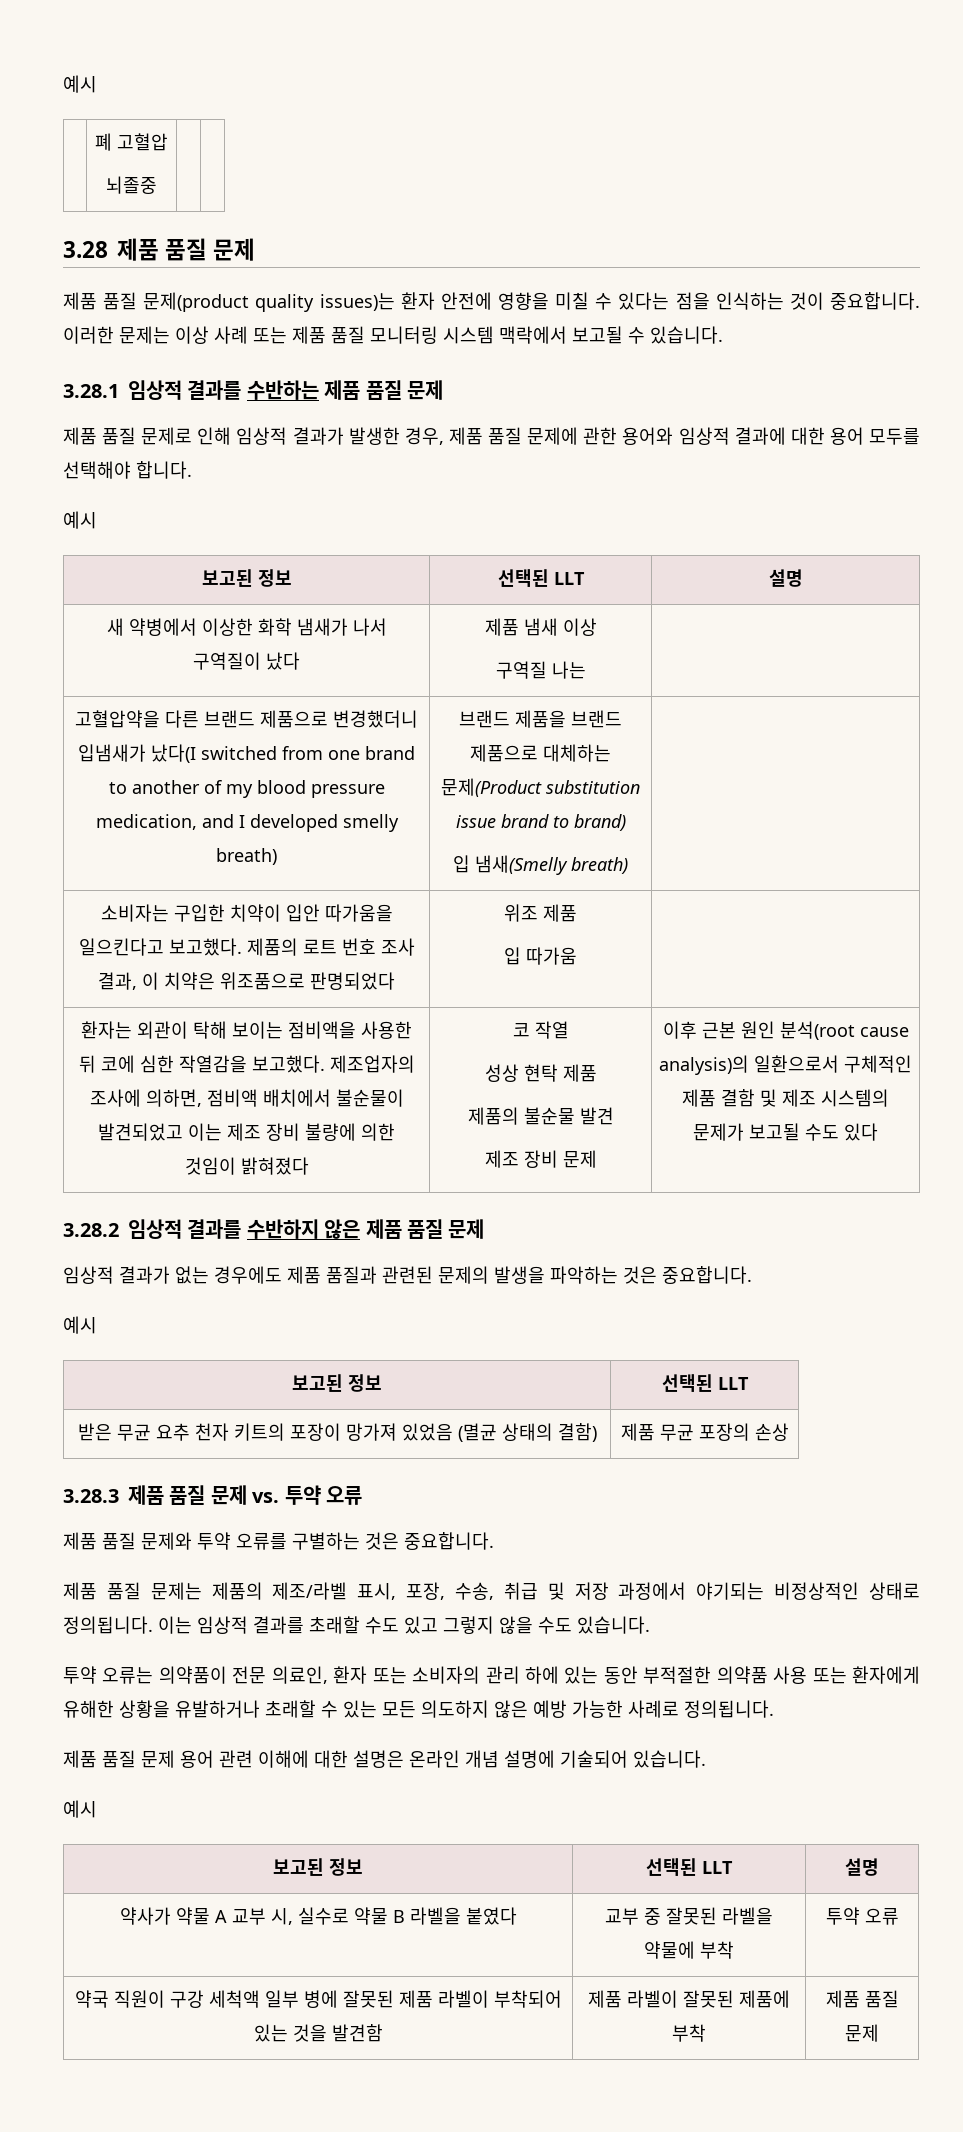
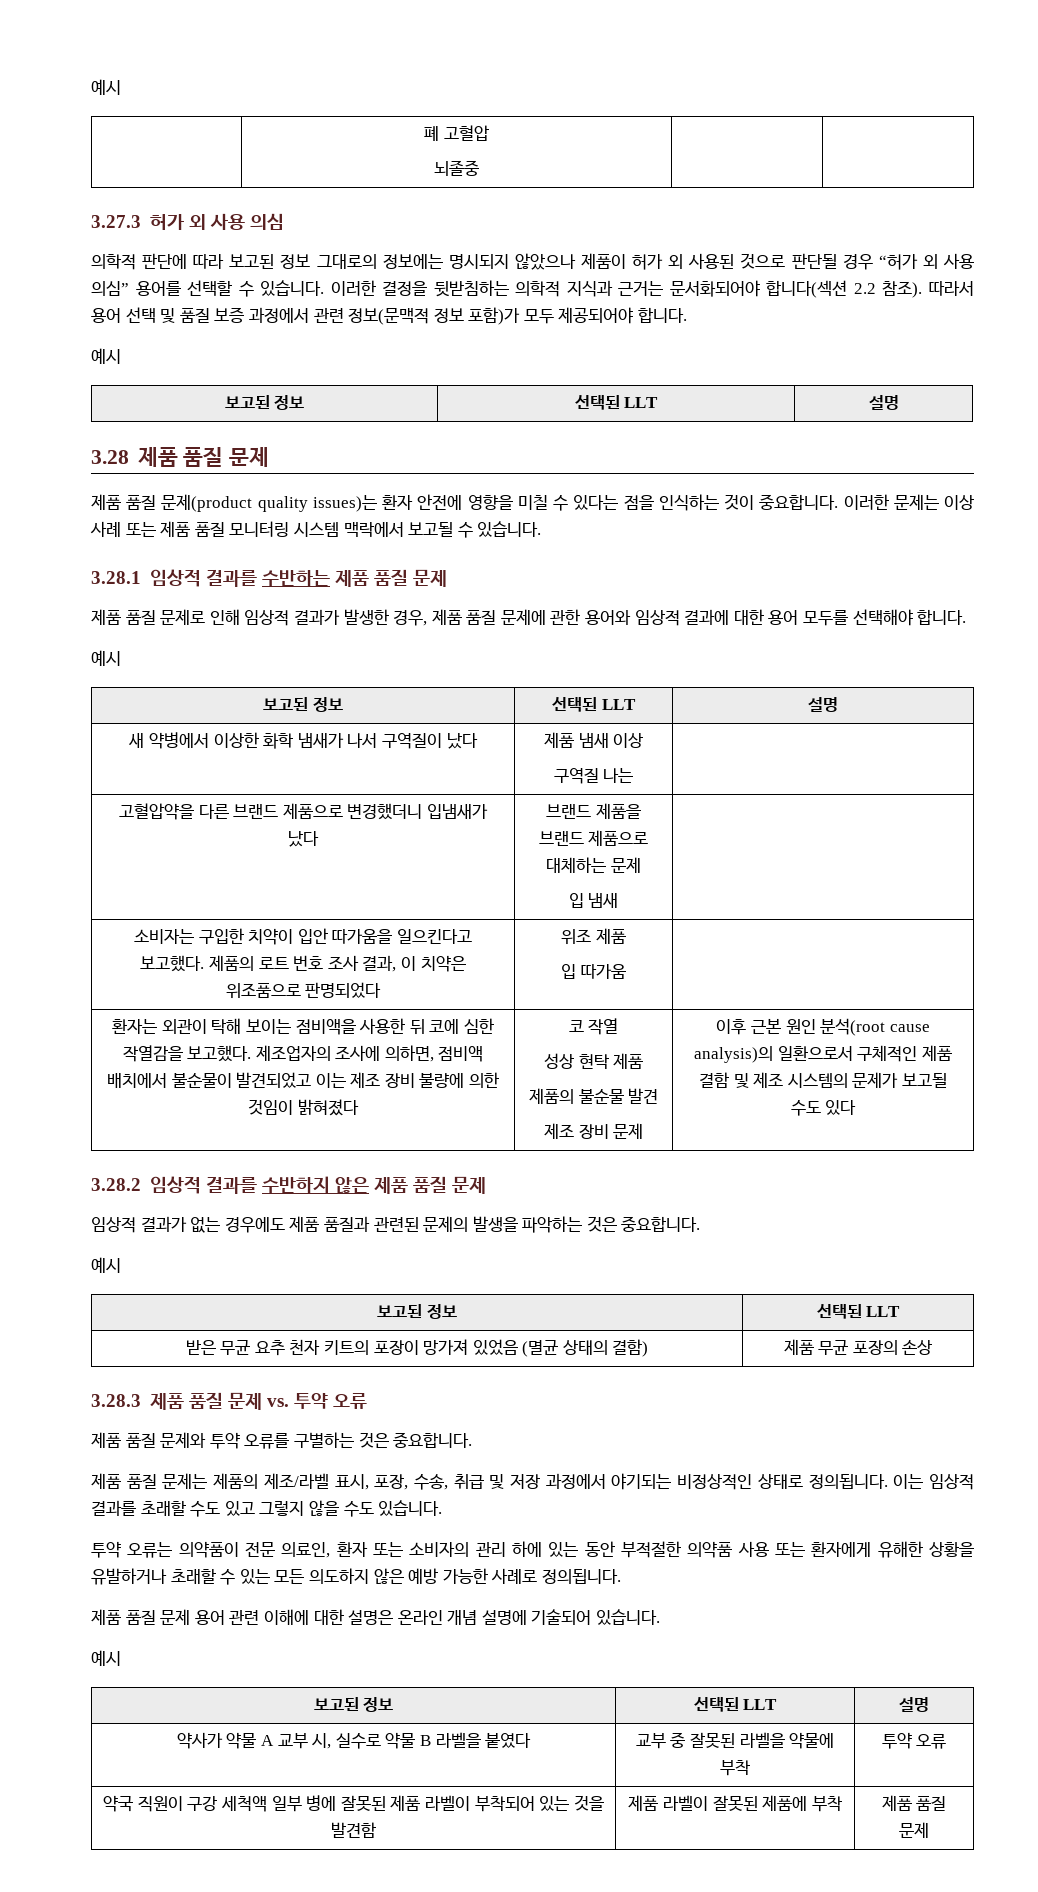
(157, 185) none -> [91,213,284,230] [91,253,974,270] [91,280,974,298] [91,307,688,325] [91,348,121,364] [224,395,305,410] [574,395,659,410] [868,395,899,410] // 3.27.3 허가 외 사용 의심 // 의학적 판단에 따라 보고된 정보 그대로의 정보에는 명시되지 않았으나 제품이 허가 외 사용된 것으로 판단될 경우 “허가 외 사용 의심” 용어를 선택할 수 있습니다. 이러한 결정을 뒷받침하는 의학적 지식과 근거는 문서화되어야 합니다(섹션 2.2 참조). 따라서 용어 선택 및 품질 보증 과정에서 관련 정보(문맥적 정보 포함)가 모두 제공되어야 합니다. // 예시 // 보고된 정보 | 선택된 LLT | 설명
[151,744,415,763] [108,780,385,798] [95,814,399,832] [216,848,277,865] 났다(I switched from one brand to another of my blood pressure medication, and I developed smelly breath) -> [288,831,319,847] 났다
[441,778,640,797] [455,814,626,831] [453,855,628,875] 문제(Product substitution issue brand to brand) // 입 냄새(Smelly breath) -> [610,857,641,873] [568,893,619,908] 문제 // 입 냄새

